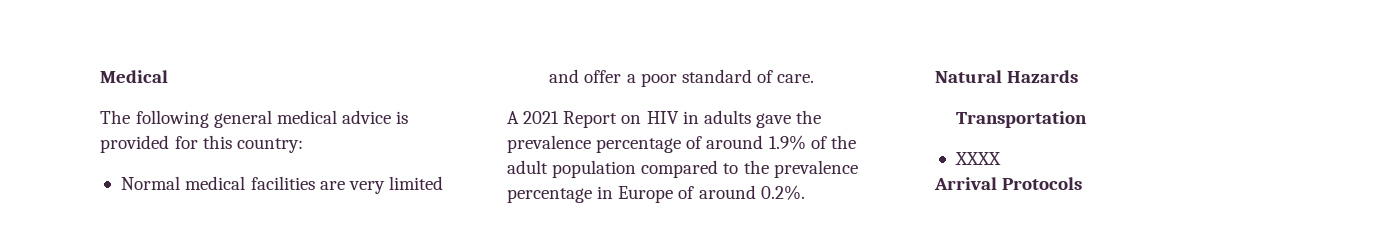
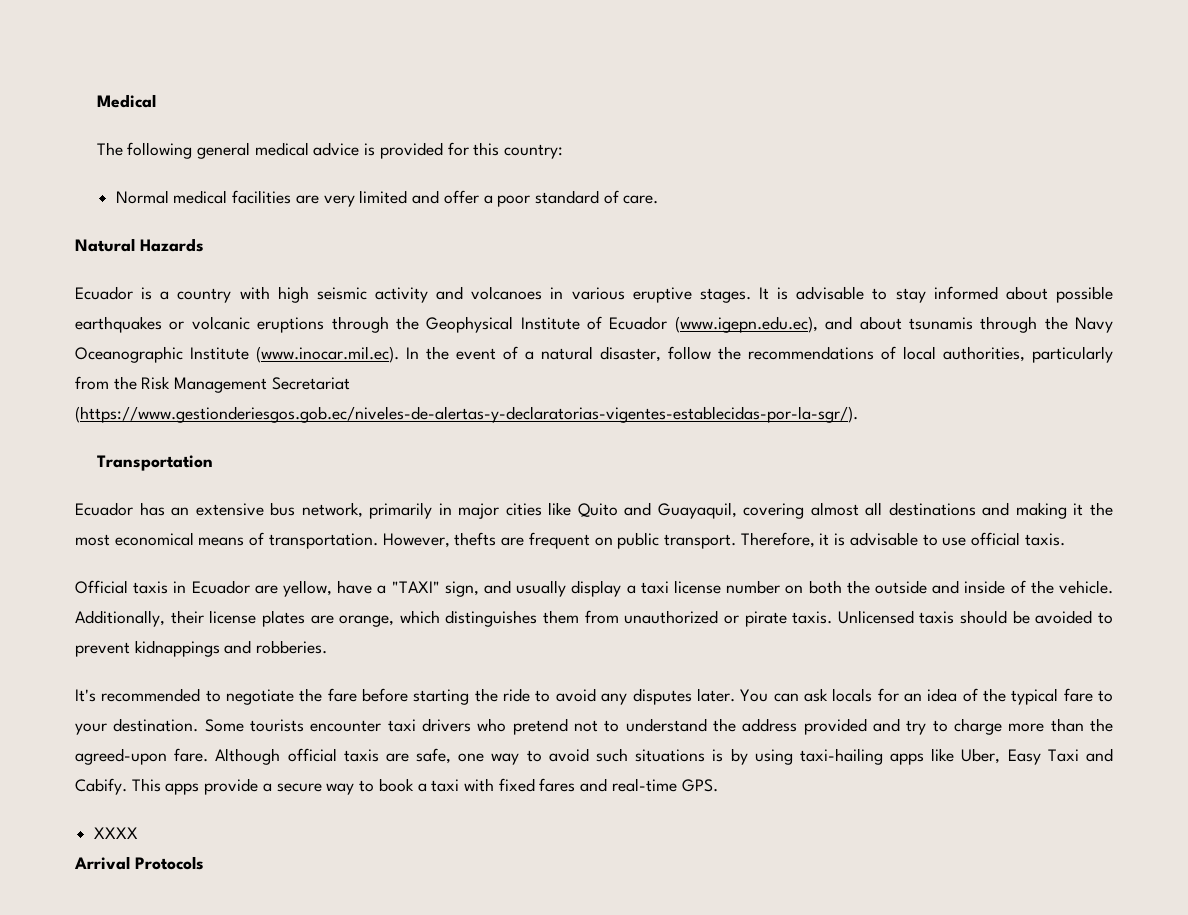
[507,110,822,128] [507,135,856,153] [507,160,858,178] [507,185,805,203] [935,70,1079,83] [956,111,1088,128] A 2021 Report on HIV in adults gave the prevalence percentage of around 1.9% of the adult population compared to the prevalence percentage in Europe of around 0.2%. // Natural Hazards // Transportation -> [75,238,204,252] [75,286,1113,303] [75,316,1113,333] [75,346,1113,363] [75,376,350,393] [75,406,858,423] [96,455,213,471] [75,502,1113,519] [75,532,1065,549] [75,580,1114,597] [75,610,1114,627] [75,640,328,657] [75,688,1113,705] [75,718,1114,735] [75,748,1113,765] [75,778,718,795] Natural Hazards // Ecuador is a country with high seismic activity and volcanoes in various eruptive stages. It is advisable to stay informed about possible earthquakes or volcanic eruptions through the Geophysical Institute of Ecuador (www.igepn.edu.ec), and about tsunamis through the Navy Oceanographic Institute (www.inocar.mil.ec). In the event of a natural disaster, follow the recommendations of local authorities, particularly from the Risk Management Secretariat (https://www.gestionderiesgos.gob.ec/niveles-de-alertas-y-declaratorias-vigentes-establecidas-por-la-sgr/). // Transportation // Ecuador has an extensive bus network, primarily in major cities like Quito and Guayaquil, covering almost all destinations and making it the most economical means of transportation. However, thefts are frequent on public transport. Therefore, it is advisable to use official taxis. // Official taxis in Ecuador are yellow, have a "TAXI" sign, and usually display a taxi license number on both the outside and inside of the vehicle. Additionally, their license plates are orange, which distinguishes them from unauthorized or pirate taxis. Unlicensed taxis should be avoided to prevent kidnappings and robberies. // It's recommended to negotiate the fare before starting the ride to avoid any disputes later. You can ask locals for an idea of the typical fare to your destination. Some tourists encounter taxi drivers who pretend not to understand the address provided and try to charge more than the agreed-upon fare. Although official taxis are safe, one way to avoid such situations is by using taxi-hailing apps like Uber, Easy Taxi and Cabify. This apps provide a secure way to book a taxi with fixed fares and real-time GPS.

